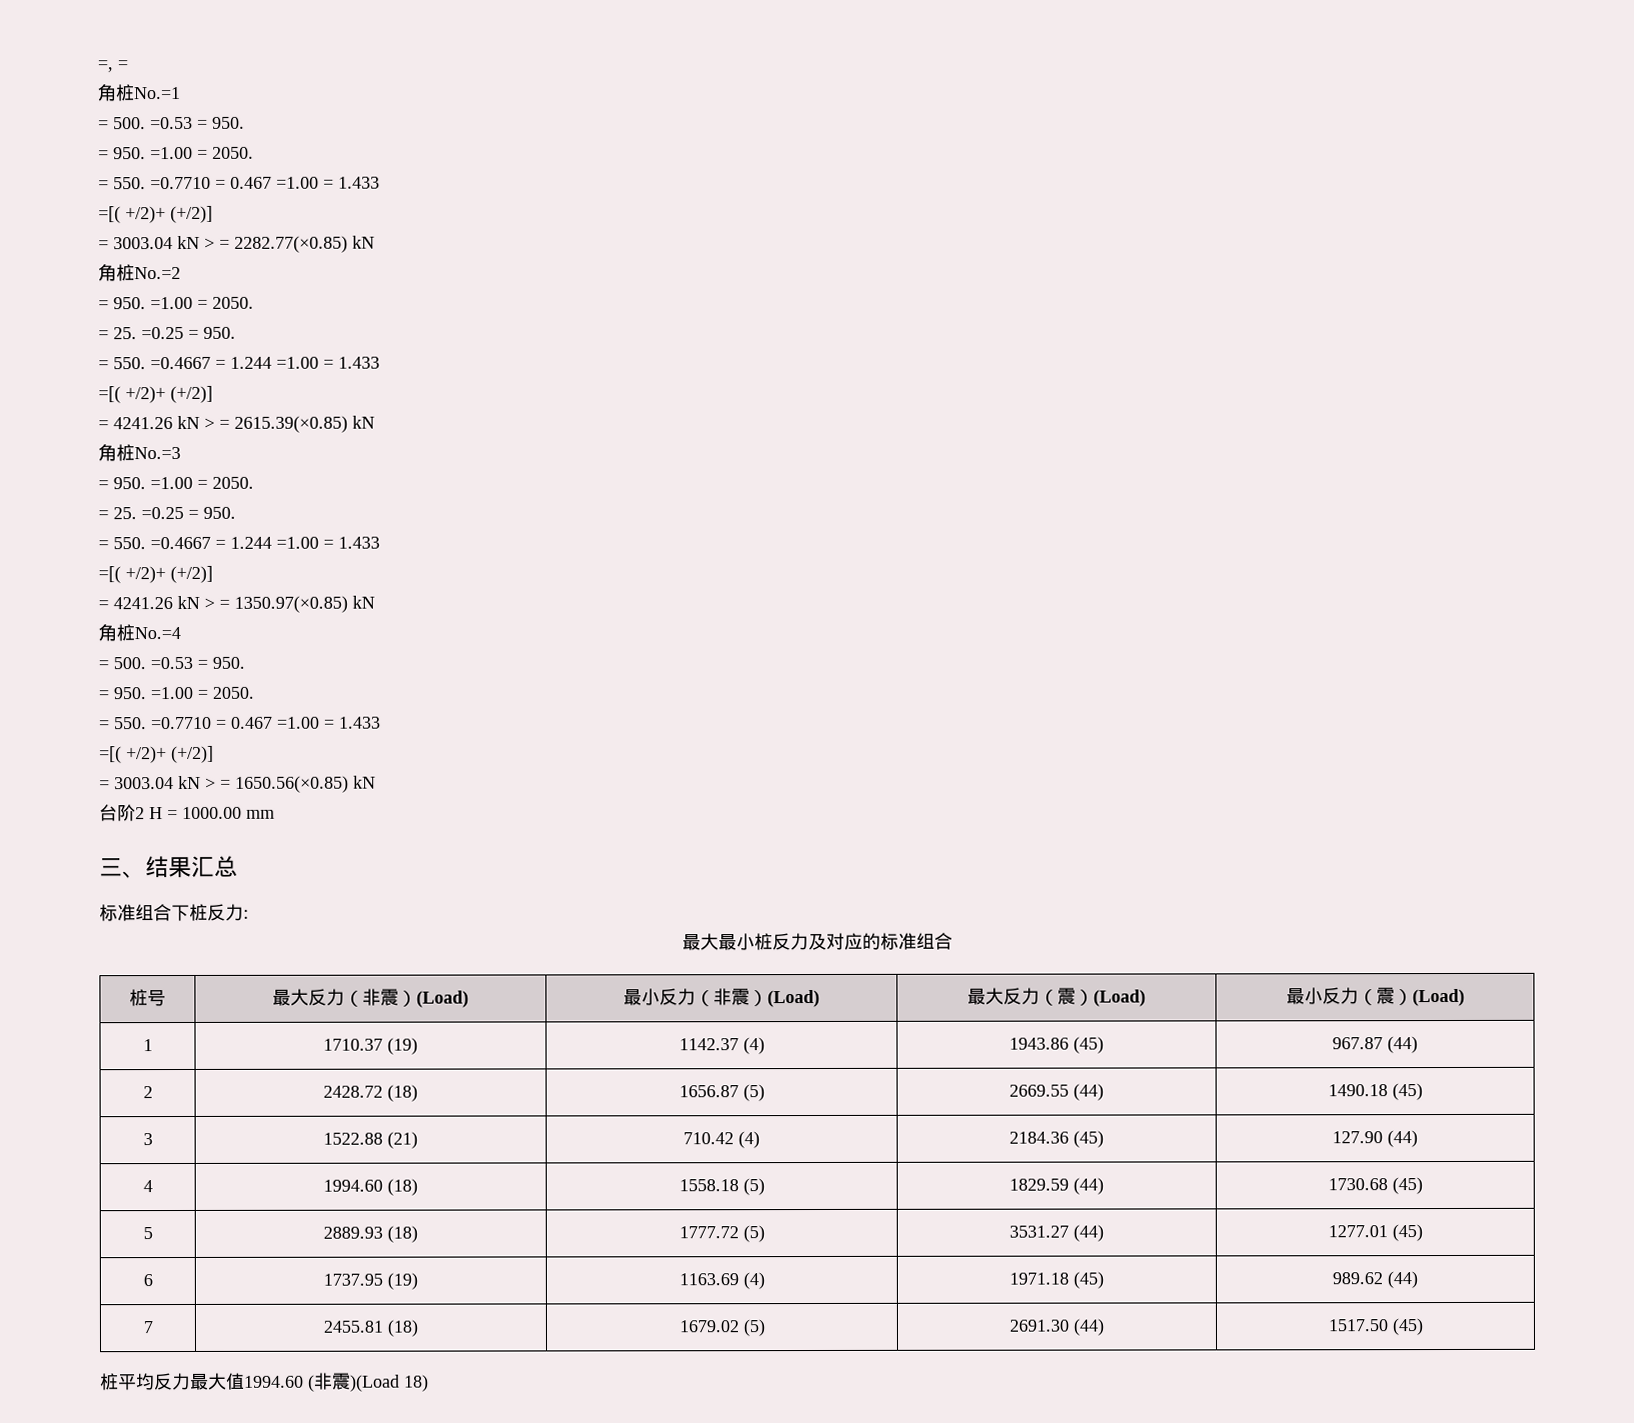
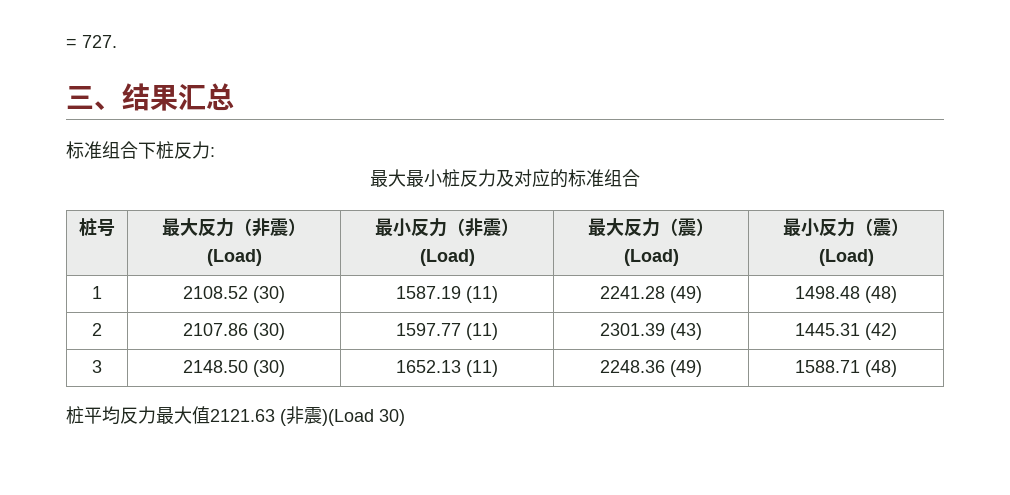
[97,60,128,73] [98,84,181,102] [98,116,245,130] [98,146,254,160] [98,176,380,190] [98,205,213,224] [98,235,375,253] [98,264,181,282] [98,296,254,310] [98,326,236,340] [98,356,380,370] [98,385,213,404] [98,415,375,433] [98,444,181,462] [98,476,254,490] [98,506,236,520] [98,536,380,550] [98,565,213,584] [98,595,375,613] [98,624,181,642] [98,656,245,670] [98,686,254,700] [99,716,381,730] [99,745,214,764] [99,775,376,793] [99,804,275,822] =, = // 角桩No.=1 // = 500. =0.53 = 950. // = 950. =1.00 = 2050. // = 550. =0.7710 = 0.467 =1.00 = 1.433 // =[( +/2)+ (+/2)] // = 3003.04 kN > = 2282.77(×0.85) kN // 角桩No.=2 // = 950. =1.00 = 2050. // = 25. =0.25 = 950. // = 550. =0.4667 = 1.244 =1.00 = 1.433 // =[( +/2)+ (+/2)] // = 4241.26 kN > = 2615.39(×0.85) kN // 角桩No.=3 // = 950. =1.00 = 2050. // = 25. =0.25 = 950. // = 550. =0.4667 = 1.244 =1.00 = 1.433 // =[( +/2)+ (+/2)] // = 4241.26 kN > = 1350.97(×0.85) kN // 角桩No.=4 // = 500. =0.53 = 950. // = 950. =1.00 = 2050. // = 550. =0.7710 = 0.467 =1.00 = 1.433 // =[( +/2)+ (+/2)] // = 3003.04 kN > = 1650.56(×0.85) kN // 台阶2 H = 1000.00 mm -> [66,35,117,48] = 727.
[323,1037,418,1055] [678,1037,765,1055] [1009,1036,1104,1054] [1332,1036,1418,1054] [142,1086,153,1099] [323,1084,418,1102] [678,1084,765,1102] [1009,1083,1104,1101] [1327,1083,1423,1101] [142,1133,153,1146] [323,1131,418,1149] [683,1131,760,1149] [1009,1130,1104,1148] [1332,1130,1418,1148] [142,1180,153,1193] [323,1178,418,1196] [678,1178,765,1196] [1009,1177,1104,1195] [1327,1177,1423,1195] [142,1227,153,1240] [323,1225,418,1243] [678,1225,765,1243] [1009,1224,1104,1242] [1327,1224,1423,1242] [142,1274,153,1287] [323,1272,418,1290] [678,1272,765,1290] [1009,1271,1104,1289] [1332,1271,1418,1289] [142,1321,153,1334] [323,1319,418,1337] [678,1319,765,1337] [1009,1318,1104,1336] [1327,1318,1423,1336] 1710.37 (19) | 1142.37 (4) | 1943.86 (45) | 967.87 (44) // 2 | 2428.72 (18) | 1656.87 (5) | 2669.55 (44) | 1490.18 (45) // 3 | 1522.88 (21) | 710.42 (4) | 2184.36 (45) | 127.90 (44) // 4 | 1994.60 (18) | 1558.18 (5) | 1829.59 (44) | 1730.68 (45) // 5 | 2889.93 (18) | 1777.72 (5) | 3531.27 (44) | 1277.01 (45) // 6 | 1737.95 (19) | 1163.69 (4) | 1971.18 (45) | 989.62 (44) // 7 | 2455.81 (18) | 1679.02 (5) | 2691.30 (44) | 1517.50 (45) -> [183,286,285,303] [396,286,498,303] [600,286,702,303] [795,286,897,303] [92,323,102,336] [183,323,285,340] [396,323,498,340] [600,323,702,340] [795,323,897,340] [92,360,102,373] [183,360,285,377] [396,360,498,377] [600,360,702,377] [795,360,897,377] 2108.52 (30) | 1587.19 (11) | 2241.28 (49) | 1498.48 (48) // 2 | 2107.86 (30) | 1597.77 (11) | 2301.39 (43) | 1445.31 (42) // 3 | 2148.50 (30) | 1652.13 (11) | 2248.36 (49) | 1588.71 (48)
[244,1375,304,1388] 1994.60 -> [210,409,275,422] 2121.63
[404,1374,429,1392] 18) -> [379,409,405,426] 30)

